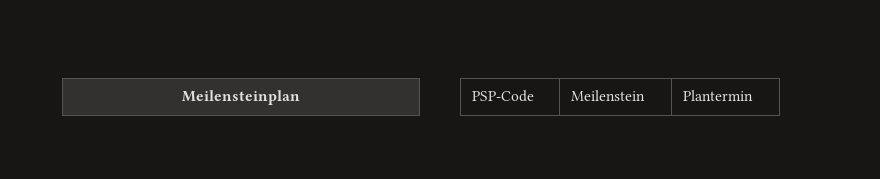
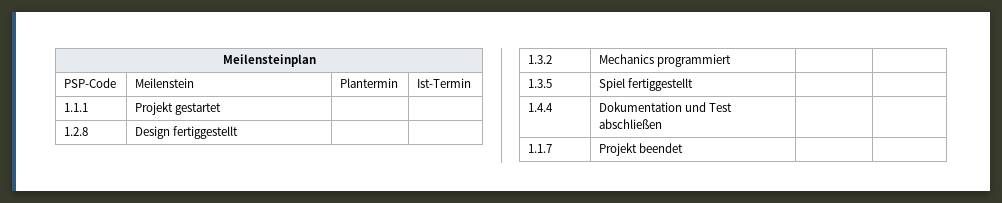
(754, 95) none -> [417,78,472,88] [64,103,89,112] [135,102,222,115] [64,127,89,136] [135,126,239,139] [528,55,553,64] [599,54,732,67] [528,79,553,88] [599,78,694,91] [528,103,554,112] [599,102,733,112] [599,119,663,129] [528,144,553,153] [599,143,684,156] | Ist-Termin // 1.1.1 | Projekt gestartet | | // 1.2.8 | Design fertiggestellt | | // 1.3.2 | Mechanics programmiert | | // 1.3.5 | Spiel fertiggestellt | | // 1.4.4 | Dokumentation und Test abschließen | | // 1.1.7 | Projekt beendet | |

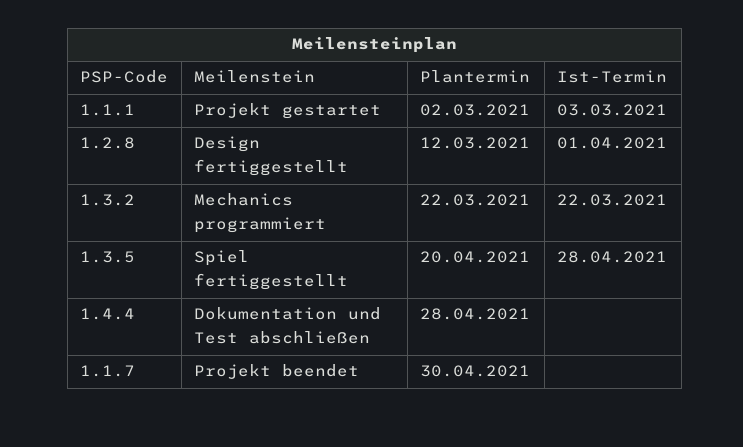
(222, 109) | -> [419,104,530,116] [556,104,667,116] 02.03.2021 | 03.03.2021
(239, 132) | -> [419,137,530,149] [556,137,667,149] 12.03.2021 | 01.04.2021
(732, 60) | -> [419,194,530,206] [556,194,667,206] 22.03.2021 | 22.03.2021
(694, 84) | -> [419,251,530,263] [556,251,667,263] 20.04.2021 | 28.04.2021
(663, 124) none -> [419,308,530,320] 28.04.2021
(684, 148) none -> [419,365,530,377] 30.04.2021

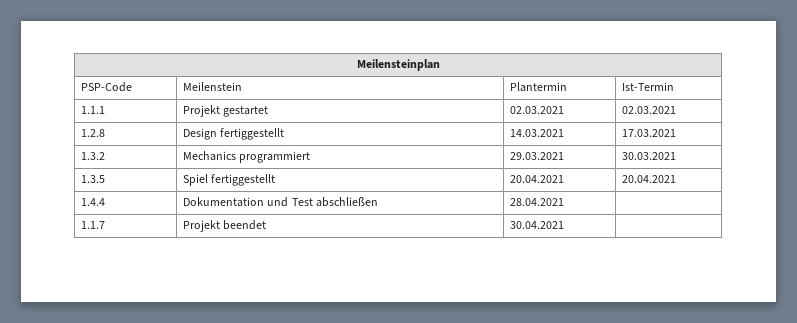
[556,104,667,116] 03.03.2021 -> [622,106,677,114] 02.03.2021
[419,137,530,149] [556,137,667,149] 12.03.2021 | 01.04.2021 -> [510,129,565,137] [622,129,677,137] 14.03.2021 | 17.03.2021
[419,194,530,206] [556,194,667,206] 22.03.2021 | 22.03.2021 -> [510,152,565,160] [622,152,677,160] 29.03.2021 | 30.03.2021
[556,251,667,263] 28.04.2021 -> [622,175,677,183] 20.04.2021

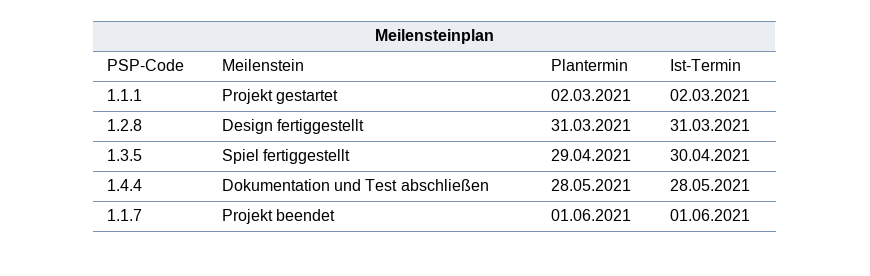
[510,129,565,137] [622,129,677,137] [81,152,106,160] [183,151,311,163] [510,152,565,160] [622,152,677,160] 14.03.2021 | 17.03.2021 // 1.3.2 | Mechanics programmiert | 29.03.2021 | 30.03.2021 -> [550,119,631,131] [669,119,750,131] 31.03.2021 | 31.03.2021
[510,175,565,183] [622,175,677,183] 20.04.2021 | 20.04.2021 -> [550,149,631,161] [669,149,750,161] 29.04.2021 | 30.04.2021
[510,198,565,206] 28.04.2021 | -> [550,179,631,191] [669,179,750,191] 28.05.2021 | 28.05.2021
[510,221,565,229] 30.04.2021 | -> [550,209,631,221] [669,209,750,221] 01.06.2021 | 01.06.2021

